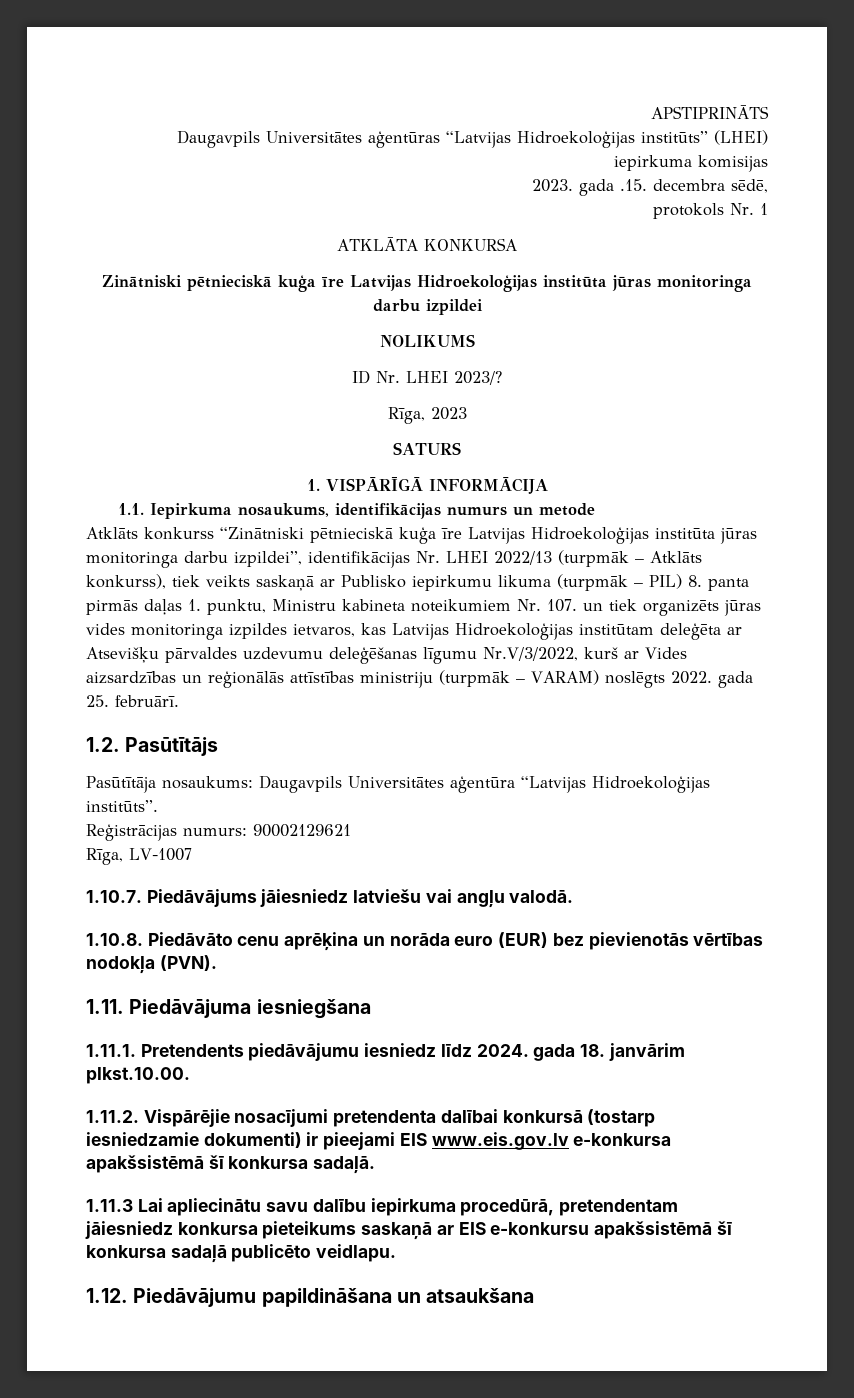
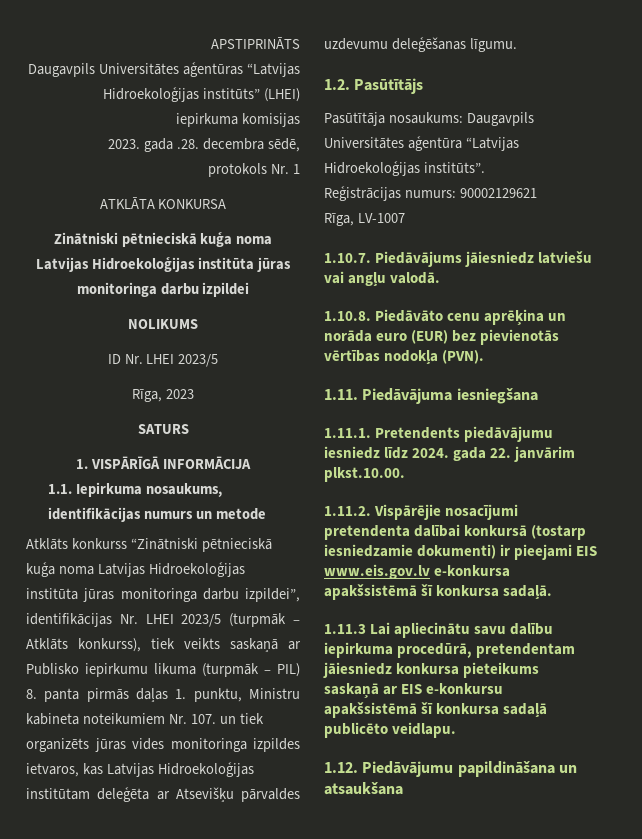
[620,179,647,191] .15. -> [177,139,200,149] .28.
[322,277,344,287] īre -> [236,236,273,245] noma
[453,371,502,385] 2023/? -> [178,354,219,367] 2023/5
[441,528,462,539] īre -> [58,566,94,575] noma
[493,551,552,565] 2022/13 -> [181,614,222,627] 2023/5
[423,647,687,664] [86,670,753,688] [86,695,179,707] līgumu Nr.V/3/2022, kurš ar Vides aizsardzības un reģionālās attīstības ministriju (turpmāk – VARAM) noslēgts 2022. gada 25. februārī. -> [469,38,517,52] līgumu.
[580,1044,606,1057] 18. -> [490,448,512,458] 22.

